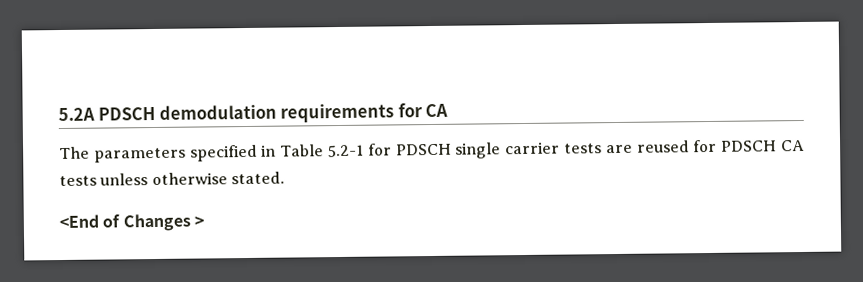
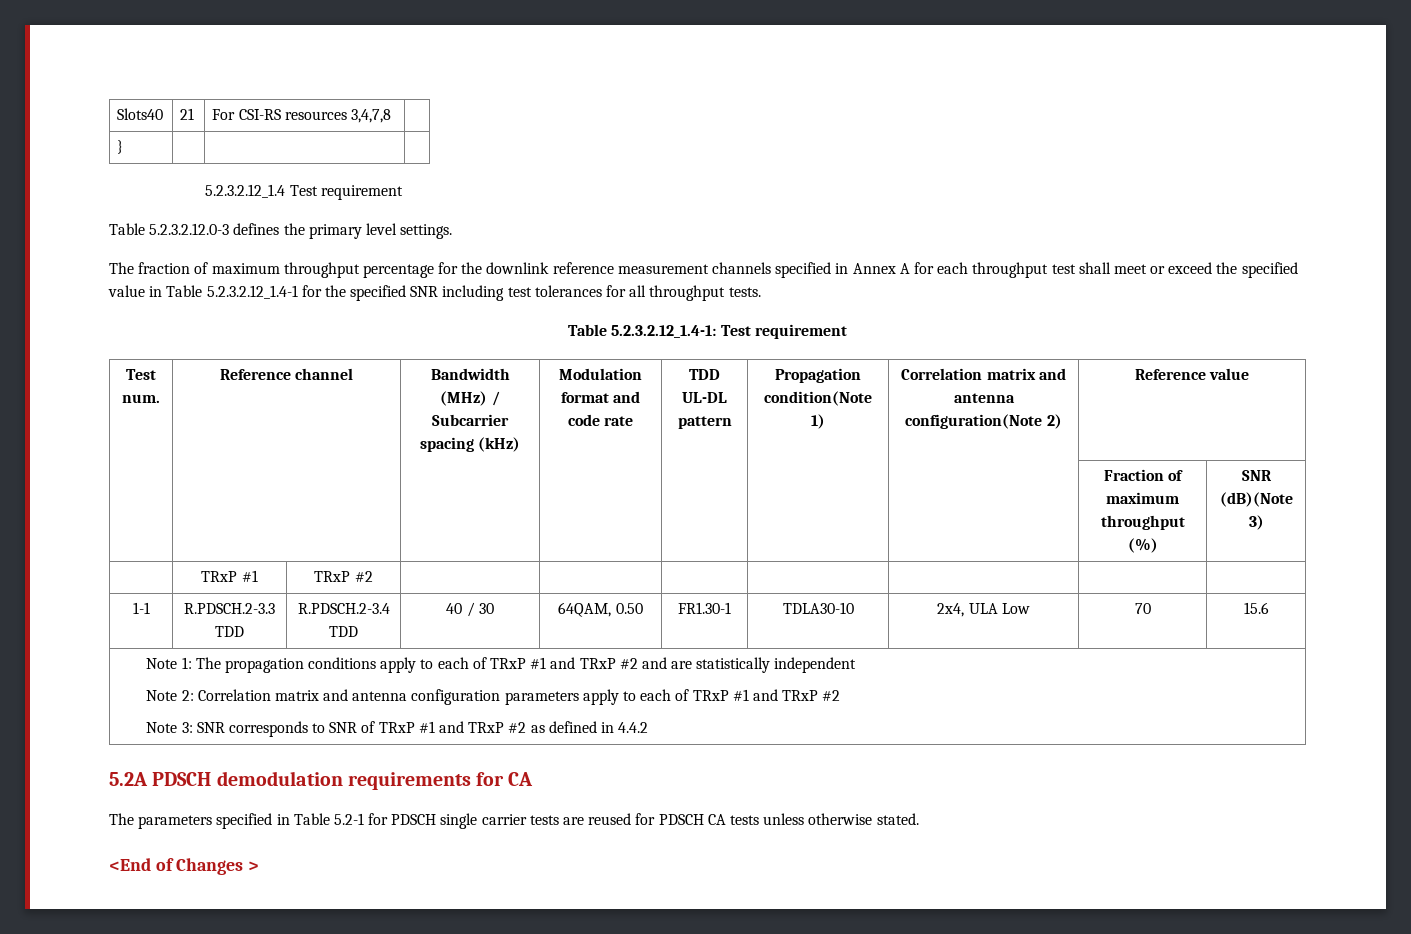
(58, 114) none -> [117,108,164,120] [180,108,195,120] [212,109,392,123] [117,140,124,154] [205,184,403,200] [109,223,453,239] [109,262,1298,278] [108,285,761,301] [568,324,847,339] [126,369,156,380] [122,394,160,403] [219,368,354,380] [430,368,510,380] [440,391,500,406] [432,414,509,426] [419,437,521,452] [559,368,642,380] [560,391,641,403] [567,414,634,426] [689,369,720,380] [682,392,727,403] [677,416,732,429] [775,368,861,383] [764,391,872,406] [811,414,825,429] [901,368,1066,380] [953,393,1015,403] [905,414,1062,429] [1134,368,1250,380] [1103,469,1184,481] [1106,492,1179,504] [1100,515,1185,530] [1127,538,1158,553] [1241,470,1272,481] [1219,492,1293,507] [1248,515,1264,530] [201,570,258,582] [314,571,373,582] [132,602,150,614] [184,603,275,614] [215,626,244,637] [297,603,390,614] [329,626,358,637] [446,602,494,617] [558,602,643,617] [678,602,731,614] [782,602,854,614] [937,603,1030,617] [1134,603,1151,614] [1243,602,1269,614] [146,657,857,673] [146,689,841,705] [146,721,649,737] Slots40 | 21 | For CSI-RS resources 3,4,7,8 | // } | | | // 5.2.3.2.12_1.4 Test requirement // Table 5.2.3.2.12.0-3 defines the primary level settings. // The fraction of maximum throughput percentage for the downlink reference measurement channels specified in Annex A for each throughput test shall meet or exceed the specified value in Table 5.2.3.2.12_1.4-1 for the specified SNR including test tolerances for all throughput tests. // Table 5.2.3.2.12_1.4-1: Test requirement // Test num. | Reference channel | Bandwidth (MHz) / Subcarrier spacing (kHz) | Modulation format and code rate | TDD UL-DL pattern | Propagation condition(Note 1) | Correlation matrix and antenna configuration(Note 2) | Reference value // | | | | | | | Fraction of maximum throughput (%) | SNR (dB)(Note 3) // | TRxP #1 | TRxP #2 | | | | | | | // 1-1 | R.PDSCH.2-3.3 TDD | R.PDSCH.2-3.4 TDD | 40 / 30 | 64QAM, 0.50 | FR1.30-1 | TDLA30-10 | 2x4, ULA Low | 70 | 15.6 // Note 1: The propagation conditions apply to each of TRxP #1 and TRxP #2 and are statistically independent // Note 2: Correlation matrix and antenna configuration parameters apply to each of TRxP #1 and TRxP #2 // Note 3: SNR corresponds to SNR of TRxP #1 and TRxP #2 as defined in 4.4.2 //

